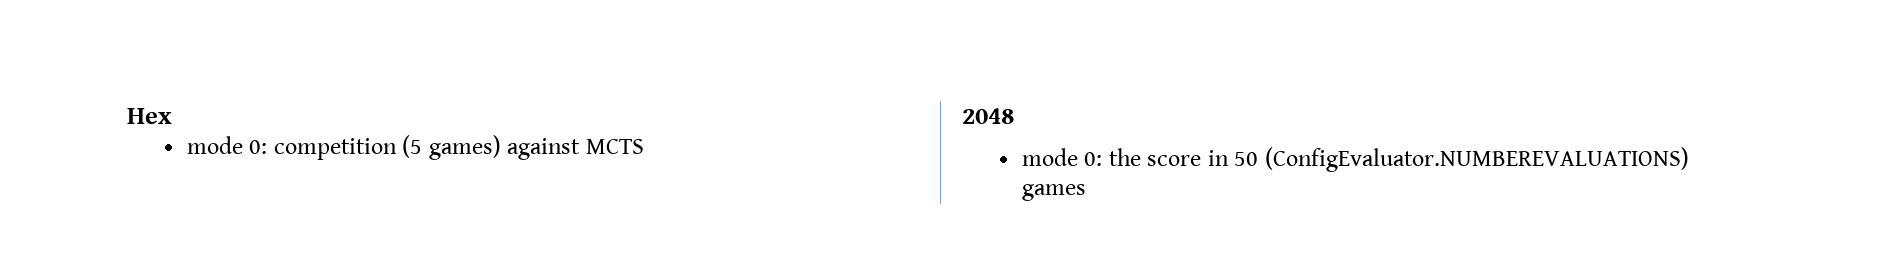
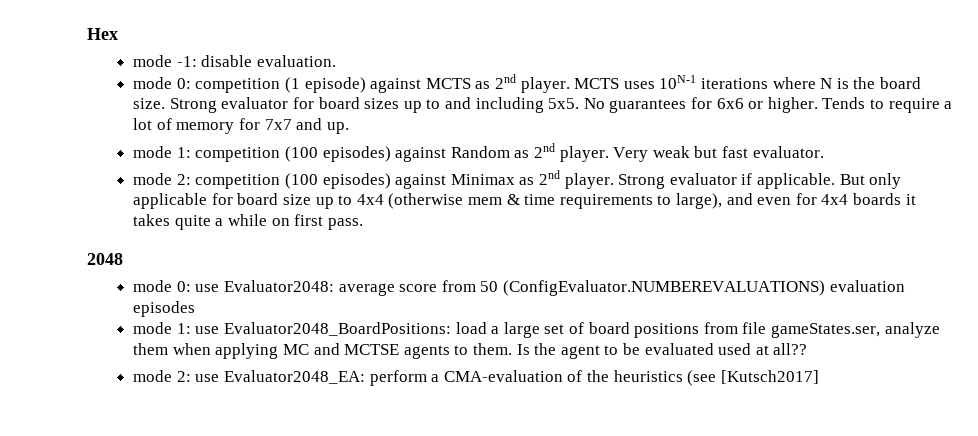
(172, 116) none -> [133,55,337,67] // mode -1: disable evaluation.
[402,135,501,160] (5 games) -> [285,77,366,93] (1 episode)
[962,108,1014,124] [1021,147,1689,172] [1021,184,1086,201] // 2048 // mode 0: the score in 50 (ConfigEvaluator.NUMBEREVALUATIONS) games -> [475,74,921,93] [133,97,953,113] [133,118,349,134] [133,143,824,162] [133,170,902,189] [133,193,916,209] [133,214,363,230] [87,253,123,265] [133,280,905,296] [133,301,196,317] [133,322,940,338] [133,343,808,359] [133,370,819,386] as 2nd player. MCTS uses 10N-1 iterations where N is the board size. Strong evaluator for board sizes up to and including 5x5. No guarantees for 6x6 or higher. Tends to require a lot of memory for 7x7 and up. // mode 1: competition (100 episodes) against Random as 2nd player. Very weak but fast evaluator. // mode 2: competition (100 episodes) against Minimax as 2nd player. Strong evaluator if applicable. But only applicable for board size up to 4x4 (otherwise mem & time requirements to large), and even for 4x4 boards it takes quite a while on first pass. // 2048 // mode 0: use Evaluator2048: average score from 50 (ConfigEvaluator.NUMBEREVALUATIONS) evaluation episodes // mode 1: use Evaluator2048_BoardPositions: load a large set of board positions from file gameStates.ser, analyze them when applying MC and MCTSE agents to them. Is the agent to be evaluated used at all?? // mode 2: use Evaluator2048_EA: perform a CMA-evaluation of the heuristics (see [Kutsch2017]

